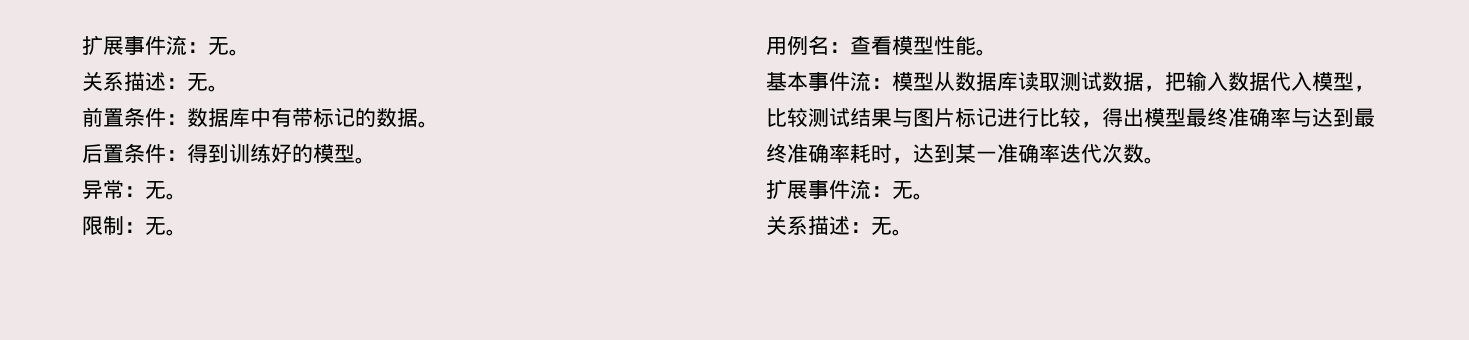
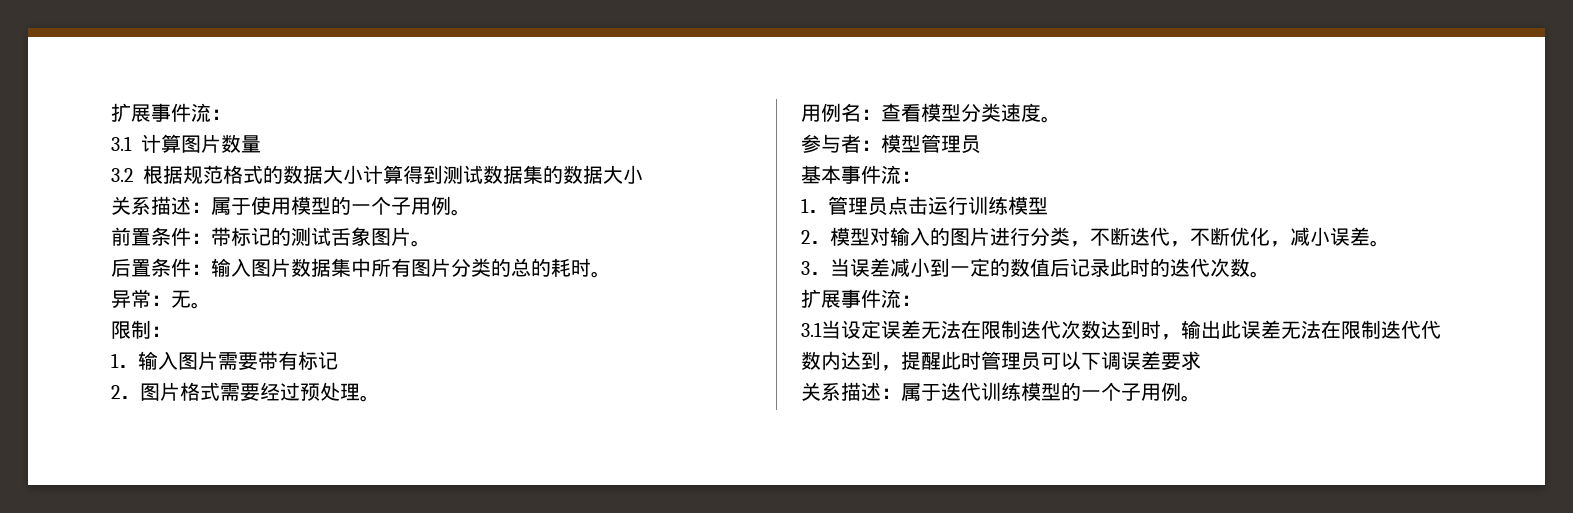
[82,35,250,56] [82,71,229,92] [82,107,439,128] [82,143,355,163] 扩展事件流：无。 // 关系描述：无。 // 前置条件：数据库中有带标记的数据。 // 后置条件：得到训练好的模型 -> [111,103,231,122] [111,134,261,153] [111,165,643,184] [111,196,471,216] [111,227,431,247] [111,258,591,277] 扩展事件流： // 3.1计算图片数量 // 3.2根据规范格式的数据大小计算得到测试数据集的数据大小 // 关系描述：属于使用模型的一个子用例。 // 前置条件：带标记的测试舌象图片。 // 后置条件：输入图片数据集中所有图片分类的总的耗时
[145,217,166,235] 无 -> [111,351,338,370] [111,382,360,401] // 1．输入图片需要带有标记 // 2．图片格式需要经过预处理
[934,35,997,56] 性能。 -> [961,103,1061,123] [801,134,981,154] 分类速度。 // 参与者：模型管理员
[892,71,1375,92] [766,107,1375,128] [766,143,1060,164] 模型从数据库读取测试数据，把输入数据代入模型，比较测试结果与图片标记进行比较，得出模型最终准确率与达到最终准确率耗时，达到某一准确率 -> [801,196,1048,216] [801,227,1390,247] [801,258,1170,277] // 1．管理员点击运行训练模型 // 2．模型对输入的图片进行分类，不断迭代，不断优化，减小误差。 // 3．当误差减小到一定的数值后记录此时的
[892,181,934,200] [766,215,892,235] 无。 // 关系描述：无 -> [801,320,1441,340] [801,351,1201,371] [801,382,1181,401] // 3.1当设定误差无法在限制迭代次数达到时，输出此误差无法在限制迭代代数内达到，提醒此时管理员可以下调误差要求 // 关系描述：属于迭代训练模型的一个子用例

